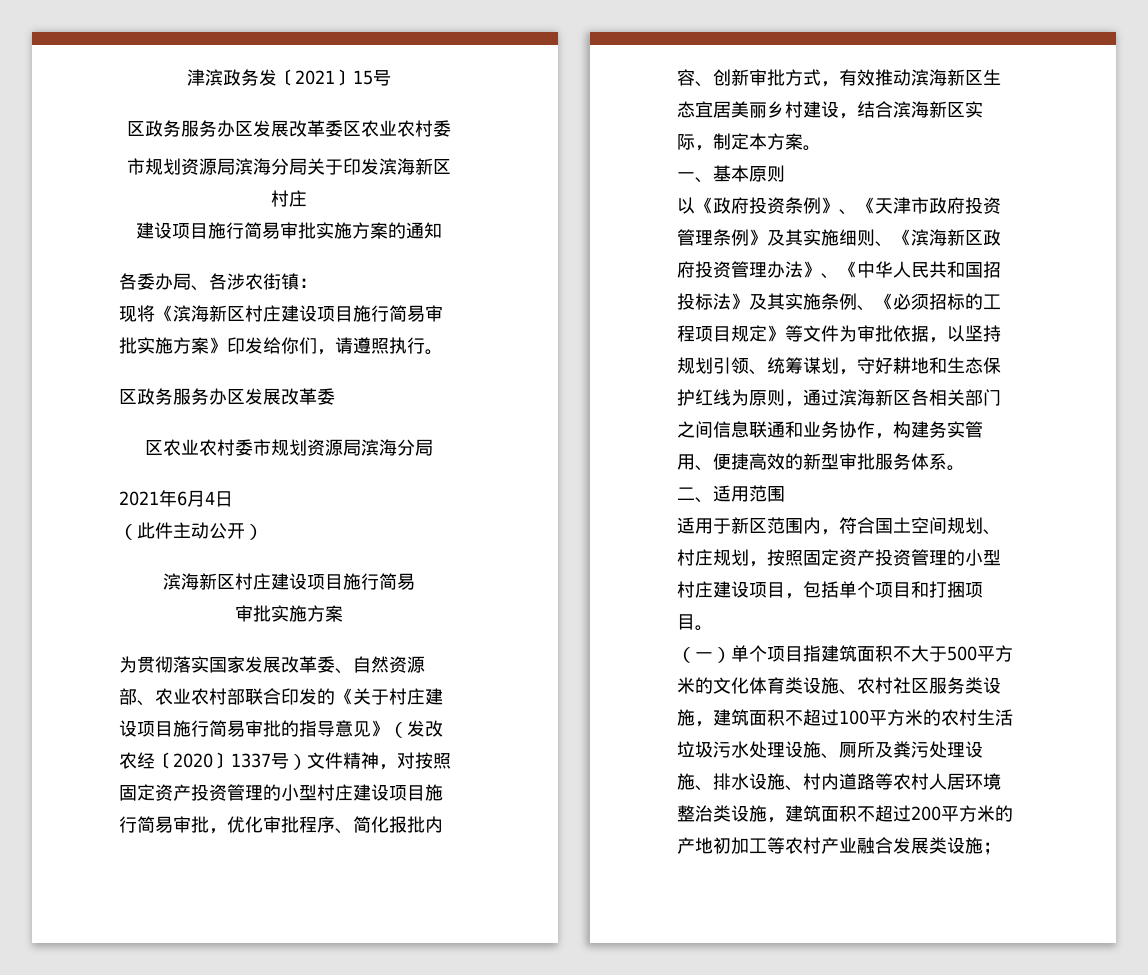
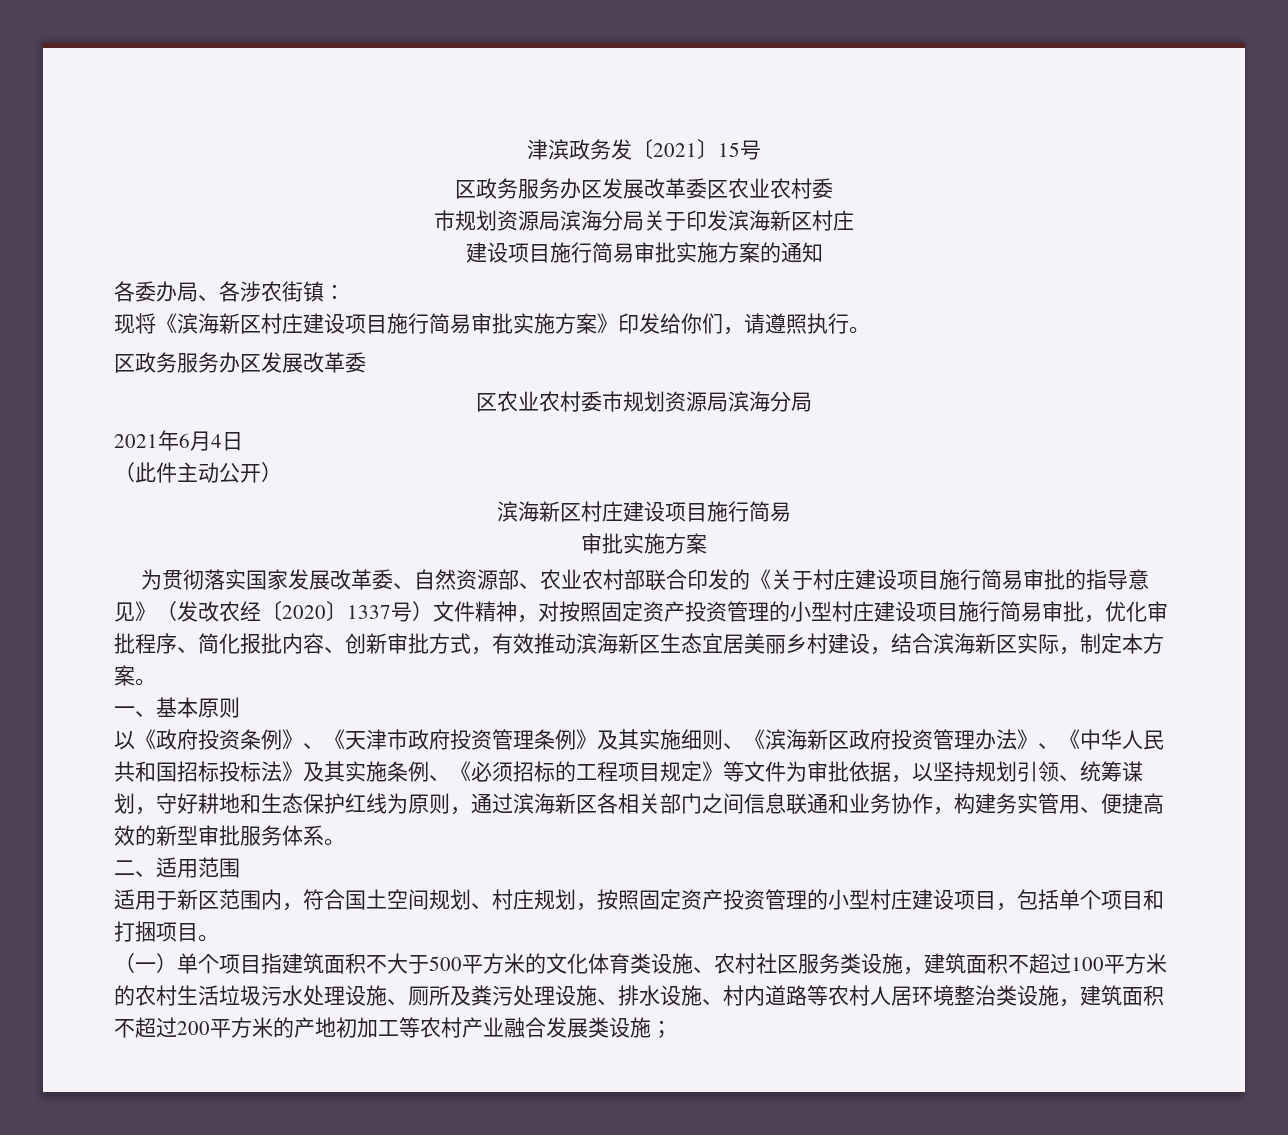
(1001, 269) none -> [198,761,219,782] 标

